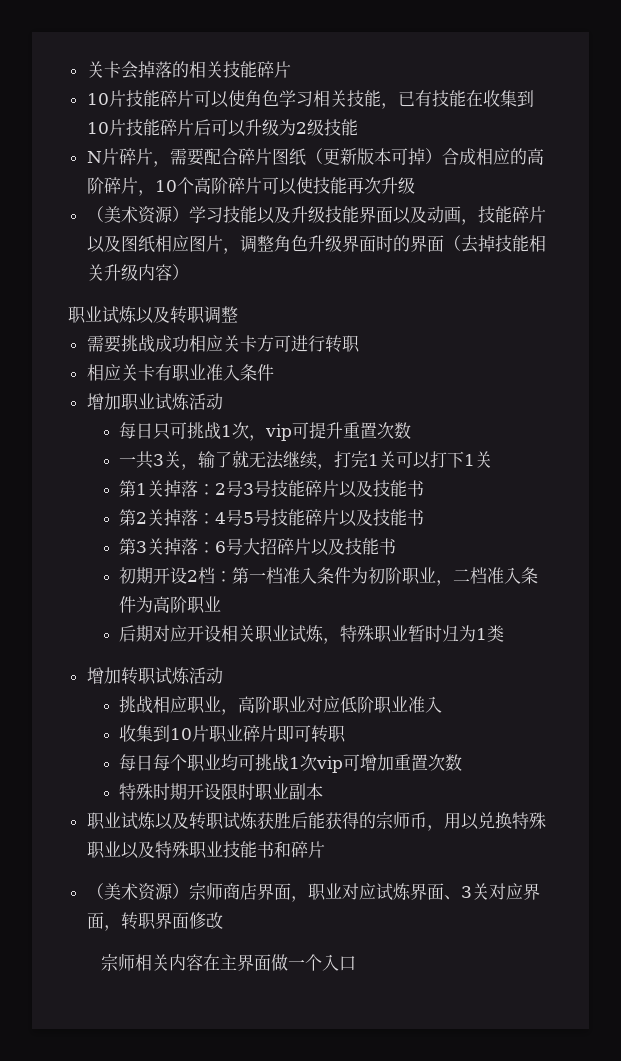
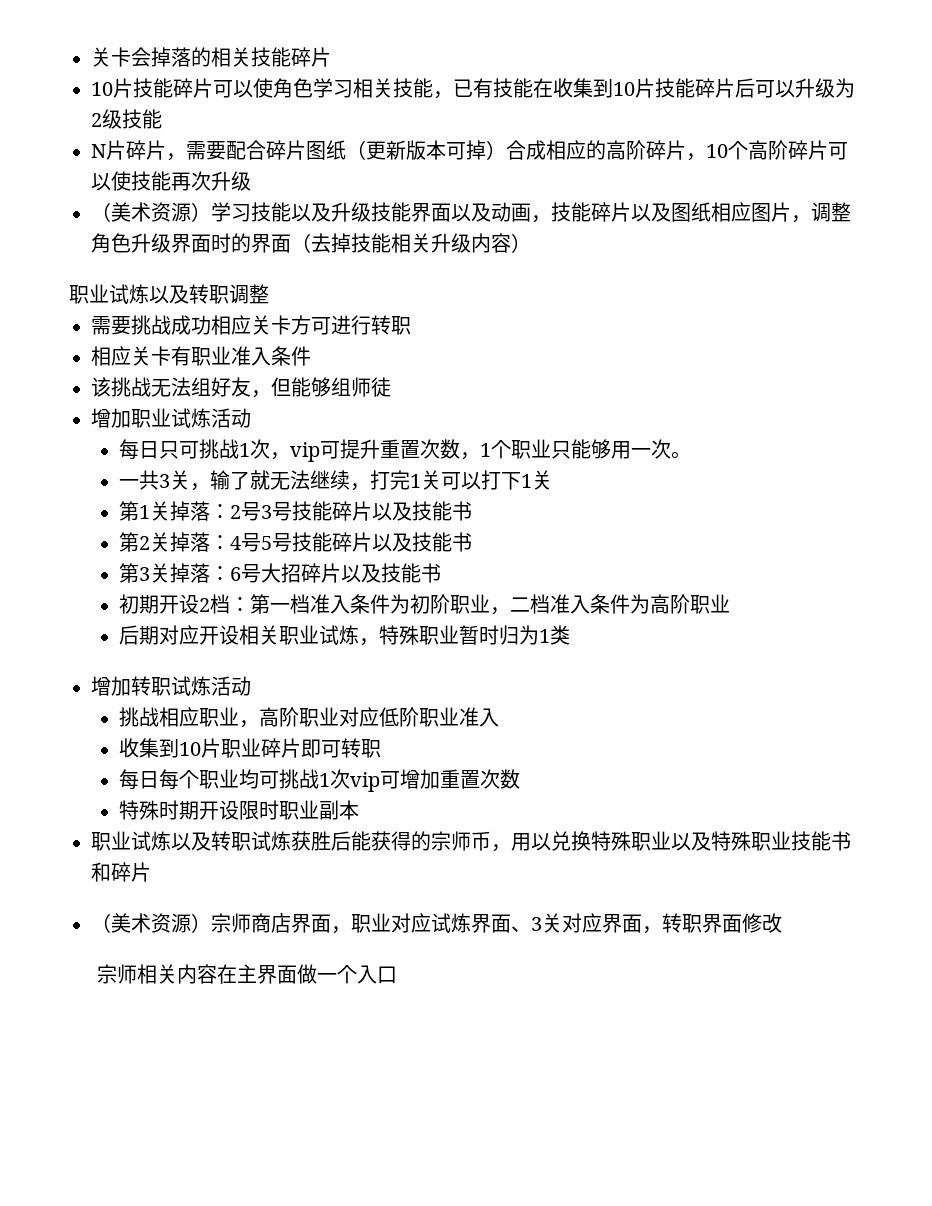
(274, 372) none -> [91,377,391,398] // 该挑战无法组好友，但能够组师徒
(412, 430) none -> [460,439,692,460] ，1个职业只能够用一次。

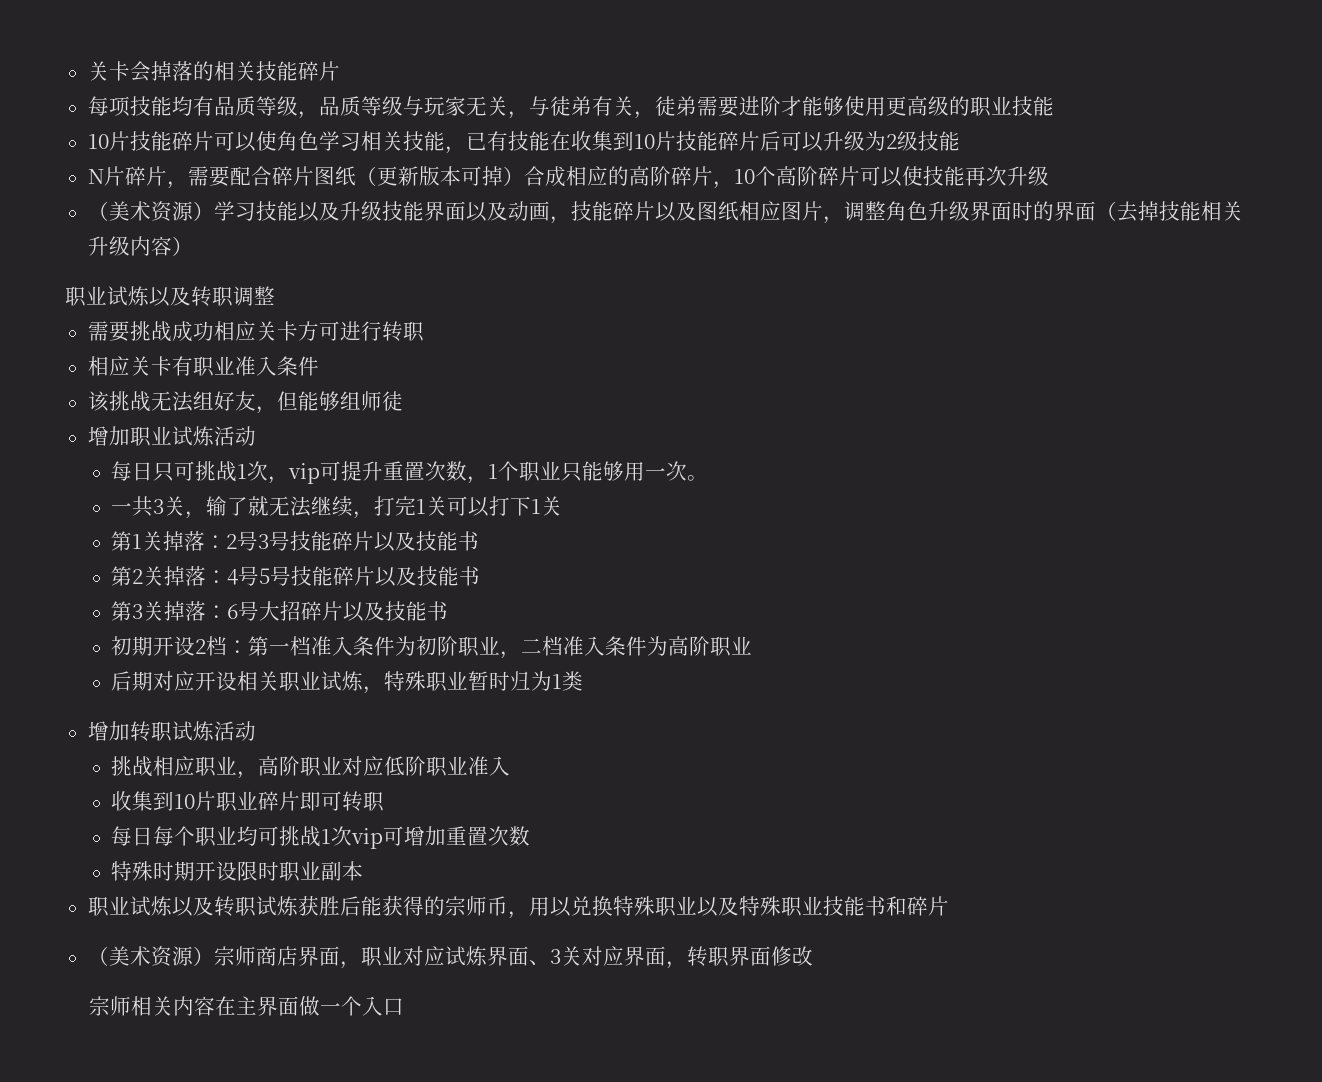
(331, 57) none -> [87,96,1054,119] // 每项技能均有品质等级，品质等级与玩家无关，与徒弟有关，徒弟需要进阶才能够使用更高级的职业技能

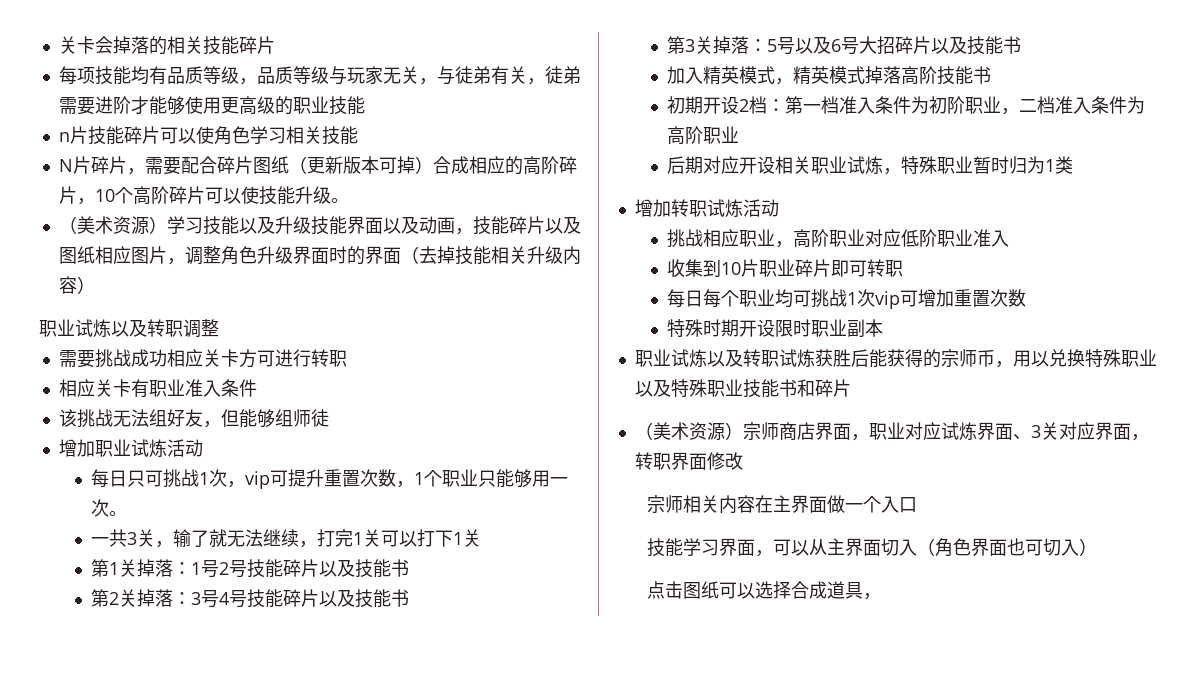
[87,134,109,149] 10 -> [58,132,70,142] n
[444,131,960,154] ，已有技能在收集到10片技能碎片后可以升级为2级技能 -> (358, 135) none
[964,166,1049,186] 再次升级 -> [294,186,349,204] 升级。
[226,531,270,551] 2号3 -> [190,560,229,578] 1号2
[227,566,271,586] 4号5 -> [190,590,229,608] 3号4
(228, 612) none -> [766,36,831,55] 5号以及
(449, 611) none -> [666,66,991,85] // 加入精英模式，精英模式掉落高阶技能书
(404, 1007) none -> [647,538,1098,557] [647,581,882,600] // 技能学习界面，可以从主界面切入（角色界面也可切入） // 点击图纸可以选择合成道具，

